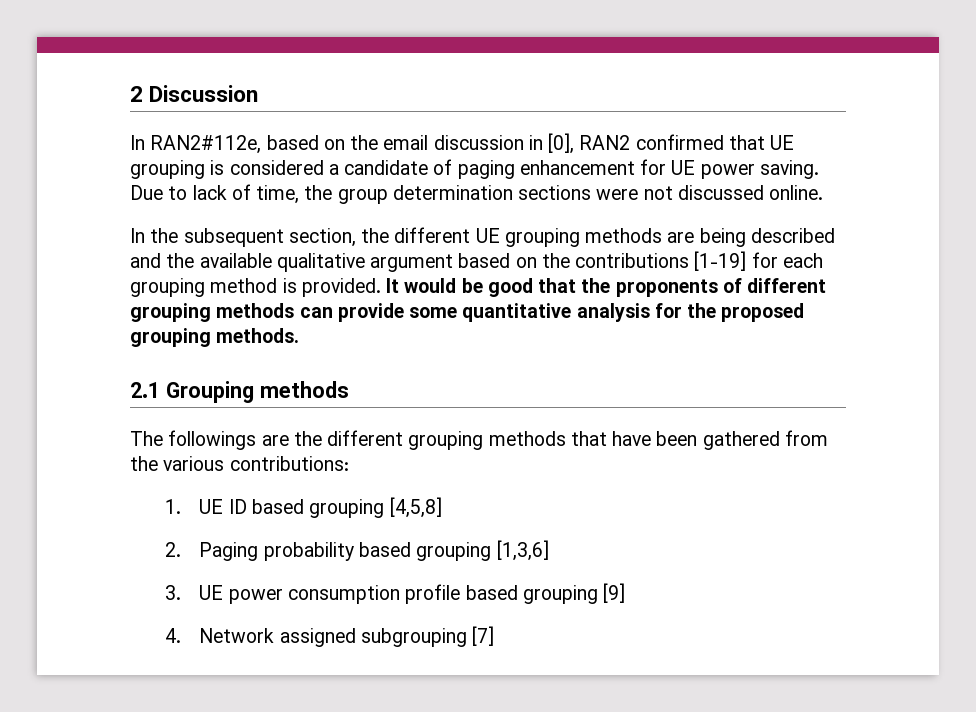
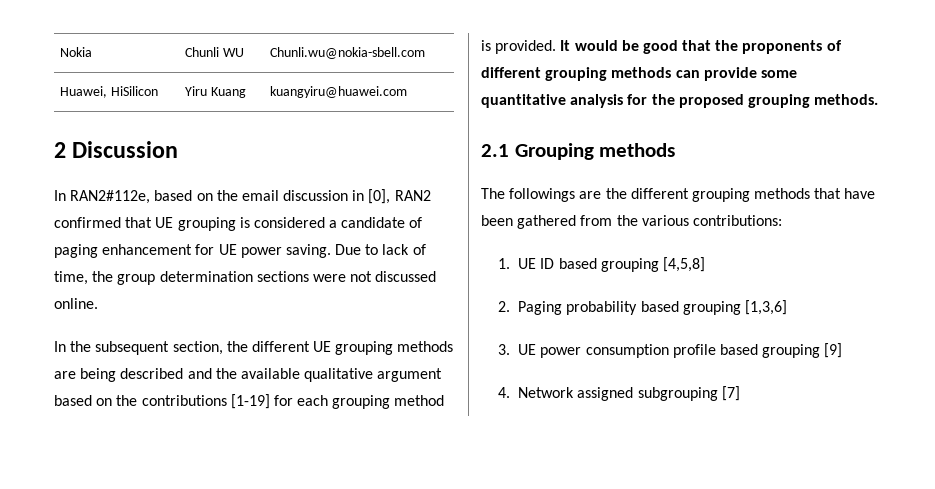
(130, 94) none -> [60,47,93,57] [185,47,245,57] [270,47,426,59] [60,86,159,98] [185,86,247,98] [270,86,408,98] Nokia | Chunli WU | Chunli.wu@nokia-sbell.com // Huawei, HiSilicon | Yiru Kuang | kuangyiru@huawei.com //

